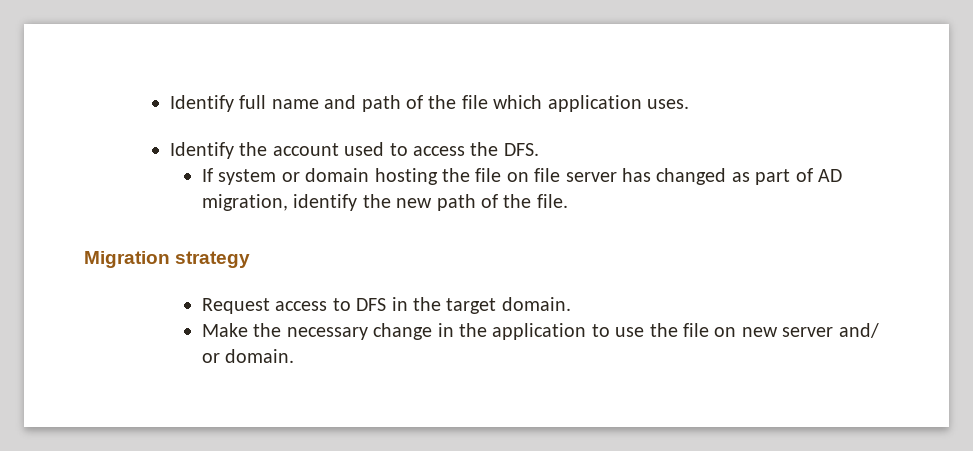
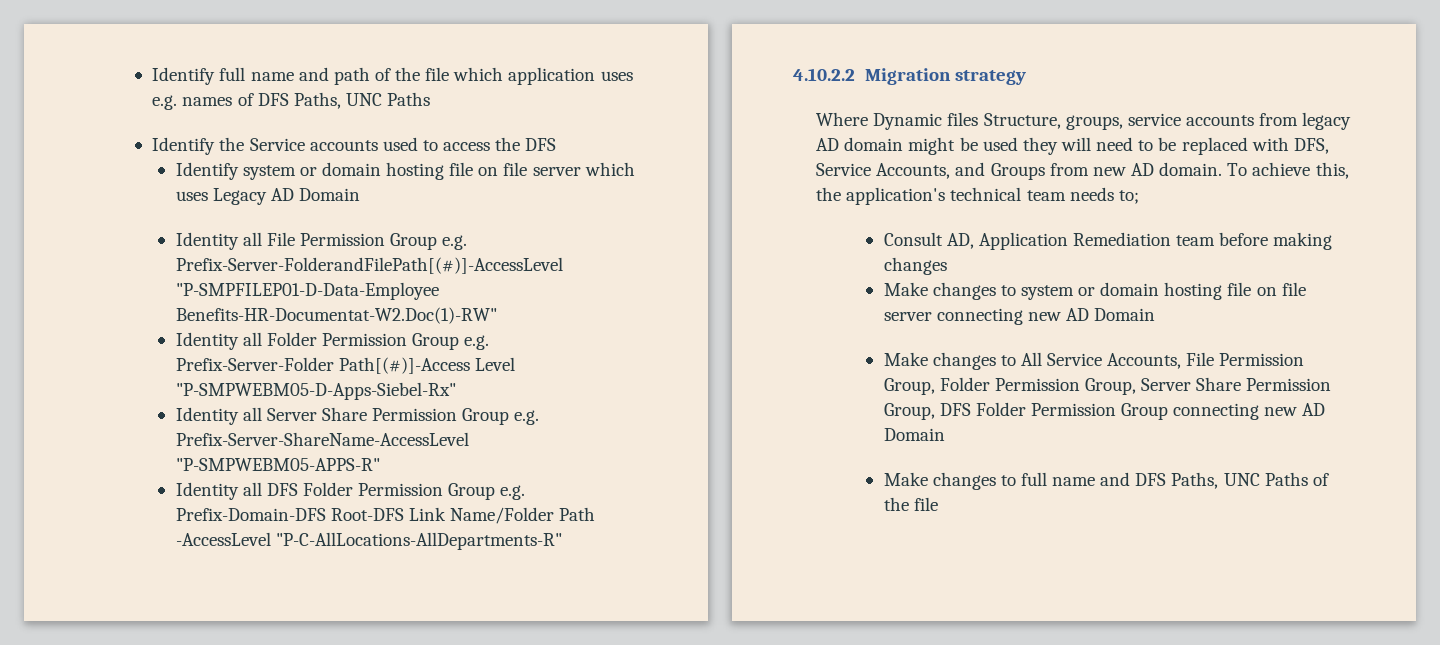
[647,99,690,109] uses. -> [600,71,633,81] [152,92,431,110] uses e.g. names of DFS Paths, UNC Paths
[272,143,339,156] account -> [249,138,378,151] Service accounts
[503,143,539,156] [202,168,843,185] [202,194,568,211] [84,251,251,268] [202,297,571,314] [202,323,879,340] [202,349,295,363] DFS. // If system or domain hosting the file on file server has changed as part of AD migration, identify the new path of the file. // Migration strategy // Request access to DFS in the target domain. // Make the necessary change in the application to use the file on new server and/ or domain. -> [525,138,557,151] [175,162,635,180] [175,188,360,205] [175,232,468,250] [175,257,563,274] [175,282,439,300] [175,307,497,324] [175,332,490,350] [175,357,515,374] [175,382,456,400] [175,407,540,425] [175,432,469,446] [175,458,380,471] [175,482,526,500] [175,507,596,524] [175,532,562,550] [793,68,1026,85] [816,112,1352,130] [816,137,1329,155] [816,162,1349,180] [816,187,1139,205] [883,232,1333,250] [883,257,947,275] [883,282,1306,300] [883,308,1156,325] [883,352,1305,370] [883,377,1332,395] [883,402,1326,420] [883,428,945,441] [883,472,1329,490] [883,497,938,511] DFS // Identify system or domain hosting file on file server which uses Legacy AD Domain // Identity all File Permission Group e.g. Prefix-Server-FolderandFilePath[(#)]-AccessLevel "P-SMPFILEP01-D-Data-Employee Benefits-HR-Documentat-W2.Doc(1)-RW" // Identity all Folder Permission Group e.g. Prefix-Server-Folder Path[(#)]-Access Level "P-SMPWEBM05-D-Apps-Siebel-Rx" // Identity all Server Share Permission Group e.g. Prefix-Server-ShareName-AccessLevel "P-SMPWEBM05-APPS-R" // Identity all DFS Folder Permission Group e.g. Prefix-Domain-DFS Root-DFS Link Name/Folder Path -AccessLevel "P-C-AllLocations-AllDepartments-R" // 4.10.2.2 Migration strategy // Where Dynamic files Structure, groups, service accounts from legacy AD domain might be used they will need to be replaced with DFS, Service Accounts, and Groups from new AD domain. To achieve this, the application's technical team needs to; // Consult AD, Application Remediation team before making changes // Make changes to system or domain hosting file on file server connecting new AD Domain // Make changes to All Service Accounts, File Permission Group, Folder Permission Group, Server Share Permission Group, DFS Folder Permission Group connecting new AD Domain // Make changes to full name and DFS Paths, UNC Paths of the file

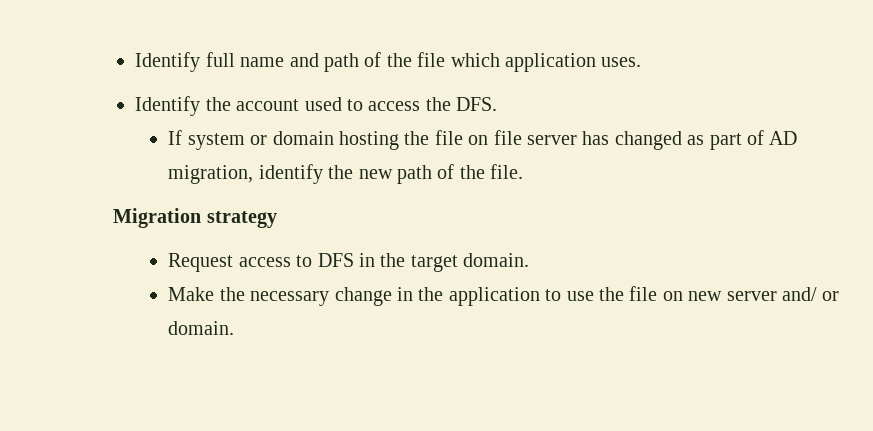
[600,71,633,81] [152,92,431,110] uses e.g. names of DFS Paths, UNC Paths -> [601,57,642,67] uses.
[249,138,378,151] Service accounts -> [236,99,300,111] account
[525,138,557,151] [175,162,635,180] [175,188,360,205] [175,232,468,250] [175,257,563,274] [175,282,439,300] [175,307,497,324] [175,332,490,350] [175,357,515,374] [175,382,456,400] [175,407,540,425] [175,432,469,446] [175,458,380,471] [175,482,526,500] [175,507,596,524] [175,532,562,550] [793,68,1026,85] [816,112,1352,130] [816,137,1329,155] [816,162,1349,180] [816,187,1139,205] [883,232,1333,250] [883,257,947,275] [883,282,1306,300] [883,308,1156,325] [883,352,1305,370] [883,377,1332,395] [883,402,1326,420] [883,428,945,441] [883,472,1329,490] [883,497,938,511] DFS // Identify system or domain hosting file on file server which uses Legacy AD Domain // Identity all File Permission Group e.g. Prefix-Server-FolderandFilePath[(#)]-AccessLevel "P-SMPFILEP01-D-Data-Employee Benefits-HR-Documentat-W2.Doc(1)-RW" // Identity all Folder Permission Group e.g. Prefix-Server-Folder Path[(#)]-Access Level "P-SMPWEBM05-D-Apps-Siebel-Rx" // Identity all Server Share Permission Group e.g. Prefix-Server-ShareName-AccessLevel "P-SMPWEBM05-APPS-R" // Identity all DFS Folder Permission Group e.g. Prefix-Domain-DFS Root-DFS Link Name/Folder Path -AccessLevel "P-C-AllLocations-AllDepartments-R" // 4.10.2.2 Migration strategy // Where Dynamic files Structure, groups, service accounts from legacy AD domain might be used they will need to be replaced with DFS, Service Accounts, and Groups from new AD domain. To achieve this, the application's technical team needs to; // Consult AD, Application Remediation team before making changes // Make changes to system or domain hosting file on file server connecting new AD Domain // Make changes to All Service Accounts, File Permission Group, Folder Permission Group, Server Share Permission Group, DFS Folder Permission Group connecting new AD Domain // Make changes to full name and DFS Paths, UNC Paths of the file -> [456,97,498,111] [168,130,798,150] [168,164,524,184] [113,208,277,228] [168,253,530,272] [168,286,840,306] [168,321,235,335] DFS. // If system or domain hosting the file on file server has changed as part of AD migration, identify the new path of the file. // Migration strategy // Request access to DFS in the target domain. // Make the necessary change in the application to use the file on new server and/ or domain.

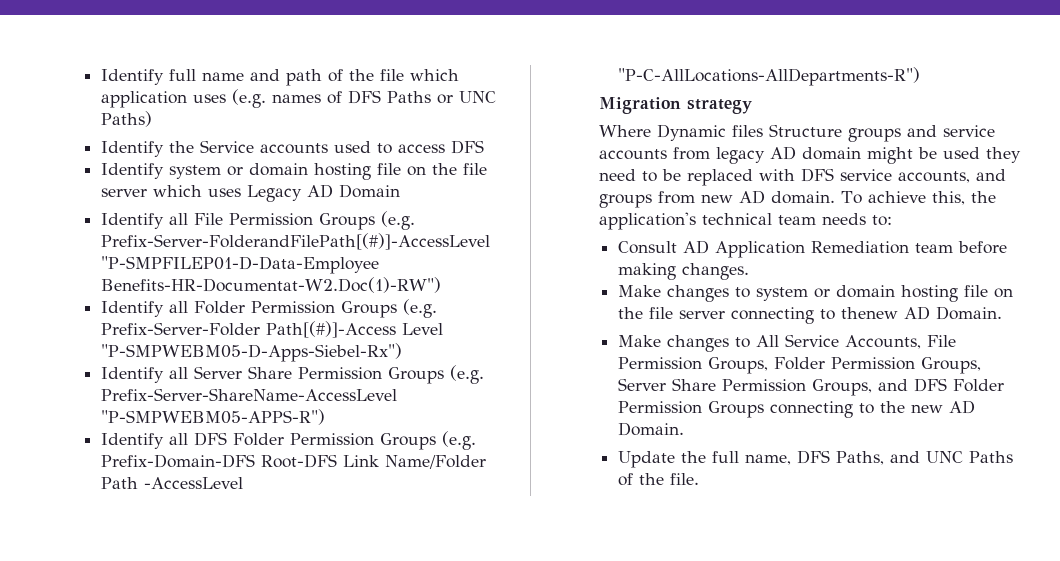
[601,57,642,67] uses. -> [192,89,496,108] [100,111,152,127] uses (e.g. names of DFS Paths or UNC Paths)
[236,99,300,111] account -> [199,140,328,154] Service accounts
[425,97,498,111] [168,130,798,150] [168,164,524,184] [113,208,277,228] [168,253,530,272] [168,286,840,306] [168,321,235,335] the DFS. // If system or domain hosting the file on file server has changed as part of AD migration, identify the new path of the file. // Migration strategy // Request access to DFS in the target domain. // Make the necessary change in the application to use the file on new server and/ or domain. -> [450,140,484,154] [100,163,487,180] [100,184,400,202] [100,211,415,230] [100,233,490,250] [100,256,379,274] [100,277,441,293] [100,299,437,318] [100,321,443,338] [100,343,402,362] [100,365,484,384] [100,388,397,401] [100,409,325,425] [100,431,476,450] [100,454,486,469] [100,477,243,489] [617,67,920,86] [598,97,752,114] [598,124,995,142] [598,146,1021,164] [598,168,1006,186] [598,190,996,208] [598,212,892,230] [617,240,1007,258] [617,263,749,280] [617,285,1013,302] [617,306,1002,324] [617,334,956,352] [617,357,981,374] [617,378,1004,396] [617,400,975,418] [617,422,684,436] [617,450,1013,468] [617,473,699,486] DFS // Identify system or domain hosting file on the file server which uses Legacy AD Domain // Identify all File Permission Groups (e.g. Prefix-Server-FolderandFilePath[(#)]-AccessLevel "P-SMPFILEP01-D-Data-Employee Benefits-HR-Documentat-W2.Doc(1)-RW") // Identify all Folder Permission Groups (e.g. Prefix-Server-Folder Path[(#)]-Access Level "P-SMPWEBM05-D-Apps-Siebel-Rx") // Identify all Server Share Permission Groups (e.g. Prefix-Server-ShareName-AccessLevel "P-SMPWEBM05-APPS-R") // Identify all DFS Folder Permission Groups (e.g. Prefix-Domain-DFS Root-DFS Link Name/Folder Path -AccessLevel "P-C-AllLocations-AllDepartments-R") // Migration strategy // Where Dynamic files Structure groups and service accounts from legacy AD domain might be used they need to be replaced with DFS service accounts, and groups from new AD domain. To achieve this, the application's technical team needs to: // Consult AD Application Remediation team before making changes. // Make changes to system or domain hosting file on the file server connecting to thenew AD Domain. // Make changes to All Service Accounts, File Permission Groups, Folder Permission Groups, Server Share Permission Groups, and DFS Folder Permission Groups connecting to the new AD Domain. // Update the full name, DFS Paths, and UNC Paths of the file.

